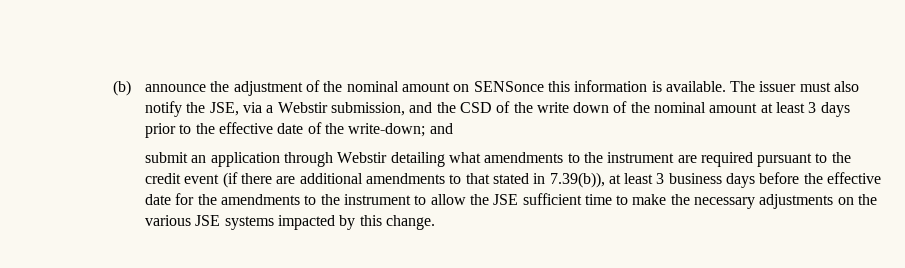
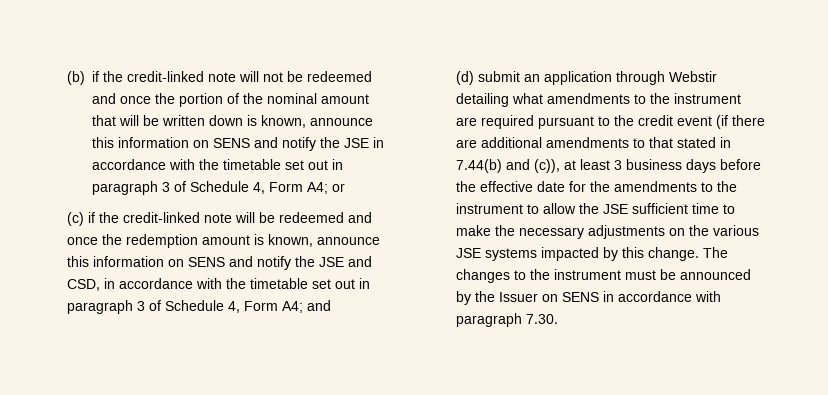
[144,80,860,96] [144,101,850,117] [144,122,426,138] announce the adjustment of the nominal amount on SENSonce this information is available. The issuer must also notify the JSE, via a Webstir submission, and the CSD of the write down of the nominal amount at least 3 days prior to the effective date of the write-down; -> [91,71,372,82] [91,93,369,107] [91,115,373,128] [91,137,384,151] [91,159,343,170] [91,181,345,195] [66,212,372,226] [66,234,380,248] [66,256,372,270] [66,278,370,291] [66,300,303,314] if the credit-linked note will not be redeemed and once the portion of the nominal amount that will be written down is known, announce this information on SENS and notify the JSE in accordance with the timetable set out in paragraph 3 of Schedule 4, Form A4; or // (c) if the credit-linked note will be redeemed and once the redemption amount is known, announce this information on SENS and notify the JSE and CSD, in accordance with the timetable set out in paragraph 3 of Schedule 4, Form A4;
(453, 128) none -> [455,71,474,85] (d)
[549,172,605,188] 7.39(b)), -> [455,159,560,173] 7.44(b) and (c)),
(435, 222) none -> [702,247,728,258] [455,269,751,283] [455,291,721,305] [455,313,558,327] The changes to the instrument must be announced by the Issuer on SENS in accordance with paragraph 7.30.

